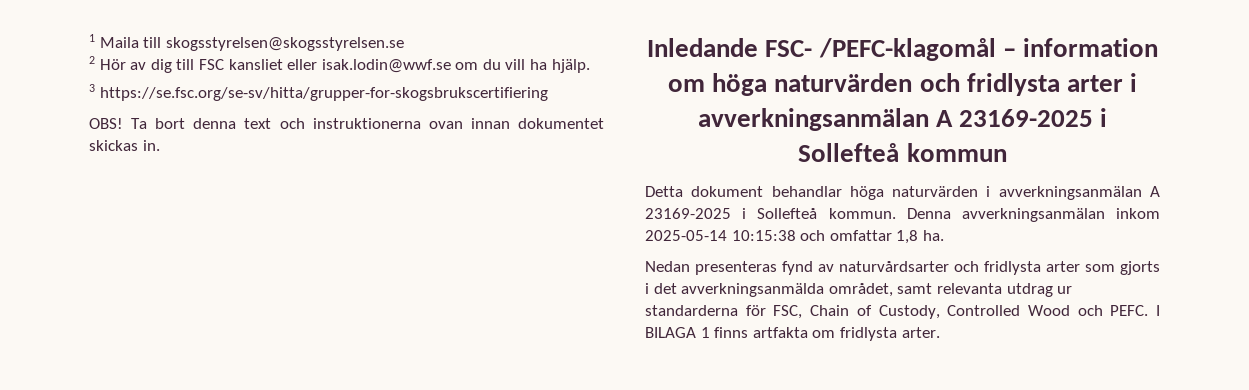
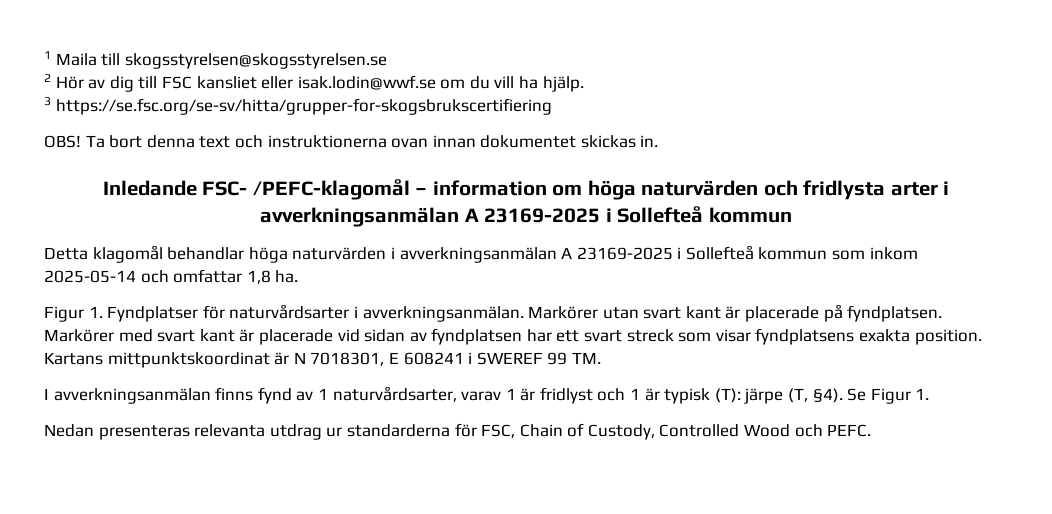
[691,186,764,197] dokument -> [92,245,163,263] klagomål
[828,208,1105,222] kommun. Denna avverkningsanmälan -> [758,247,866,260] kommun som
[731,230,796,241] 10:15:38 -> (136, 276) none
[645,261,1160,275] [645,283,933,297] Nedan presenteras fynd av naturvårdsarter och fridlysta arter som gjorts i det avverkningsanmälda området, samt -> [44,304,943,322] [44,328,982,345] [44,352,601,368] [44,386,930,404] [44,424,190,440] Figur 1. Fyndplatser för naturvårdsarter i avverkningsanmälan. Markörer utan svart kant är placerade på fyndplatsen. Markörer med svart kant är placerade vid sidan av fyndplatsen har ett svart streck som visar fyndplatsens exakta position. Kartans mittpunktskoordinat är N 7018301, E 608241 i SWEREF 99 TM. // I avverkningsanmälan finns fynd av 1 naturvårdsarter, varav 1 är fridlyst och 1 är typisk (T): järpe (T, §4). Se Figur 1. // Nedan presenteras
[1156,305,1160,316] [645,327,940,341] I BILAGA 1 finns artfakta om fridlysta arter. -> (872, 430) none

